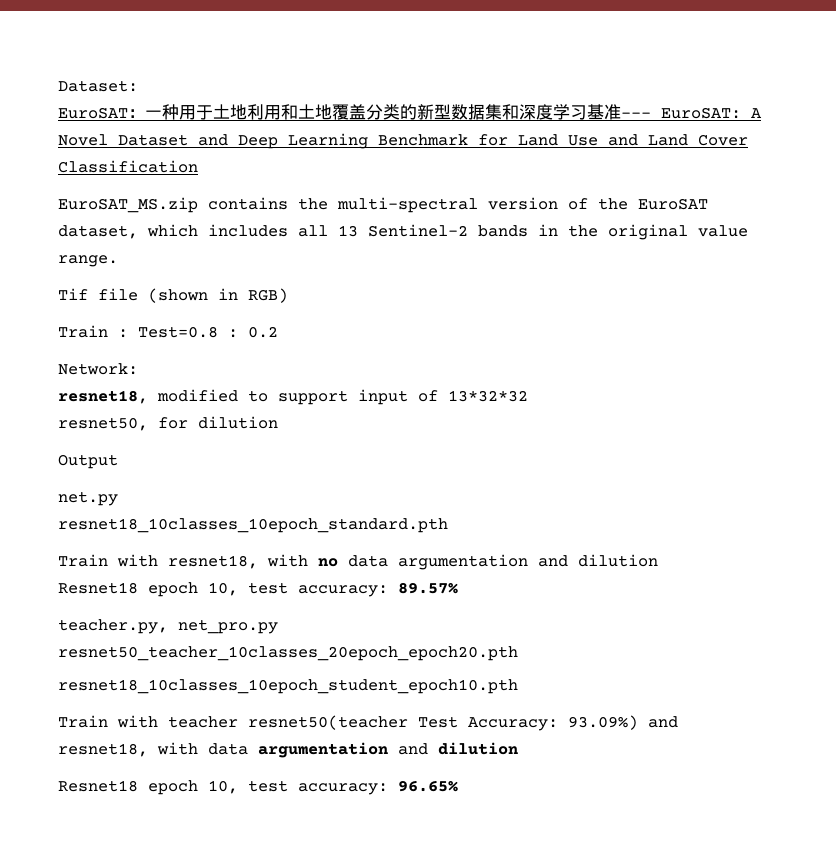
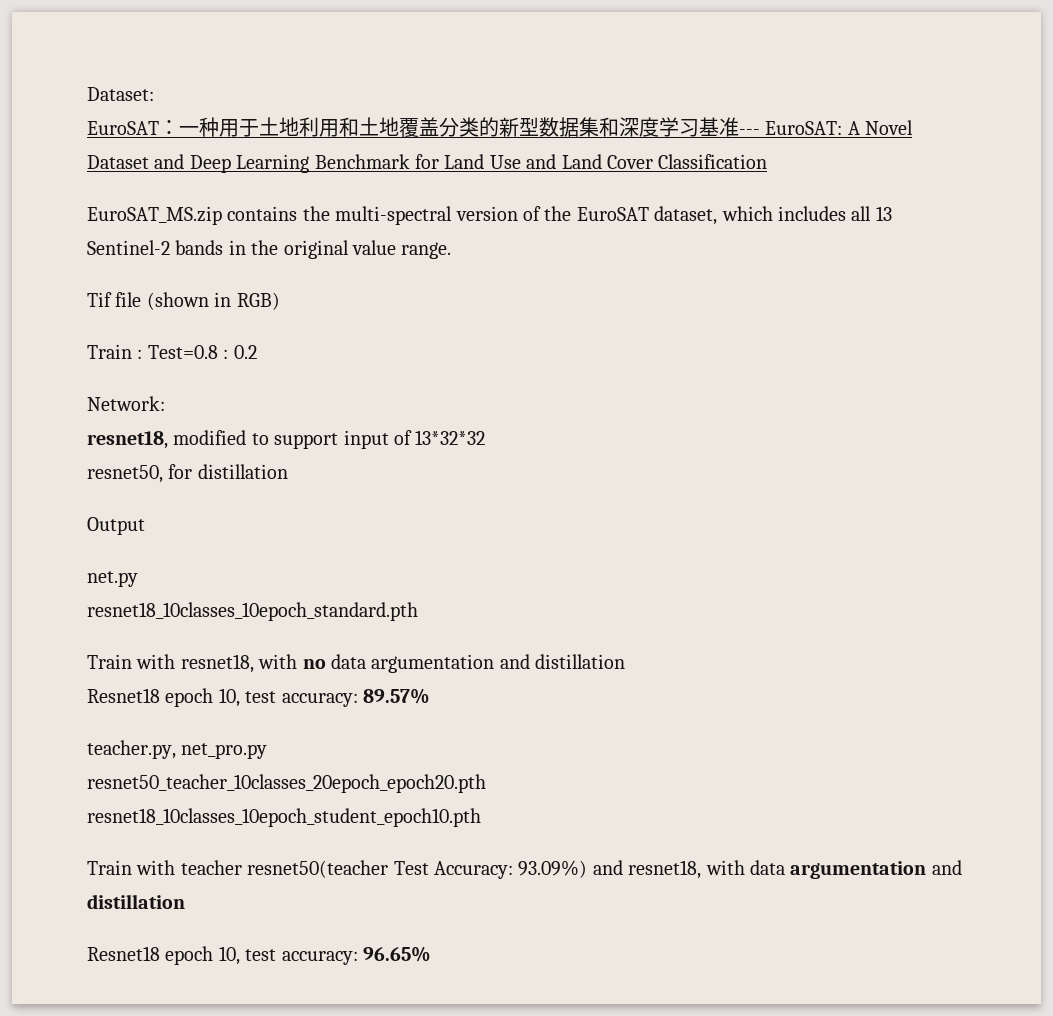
[198,416,278,429] dilution -> [197,464,288,479] distillation
[578,554,658,567] dilution -> [535,654,626,669] distillation
[438,742,518,755] dilution -> [87,894,185,909] distillation

